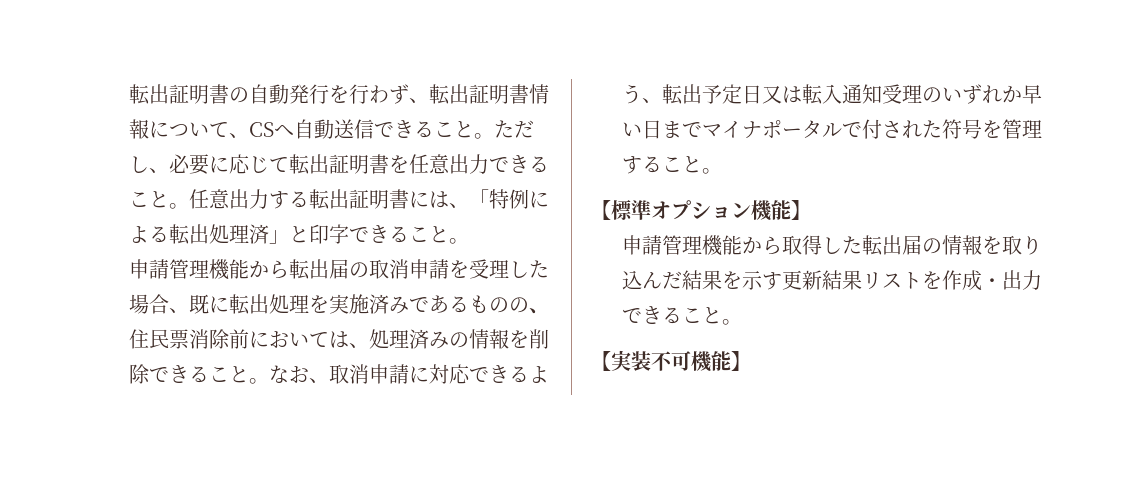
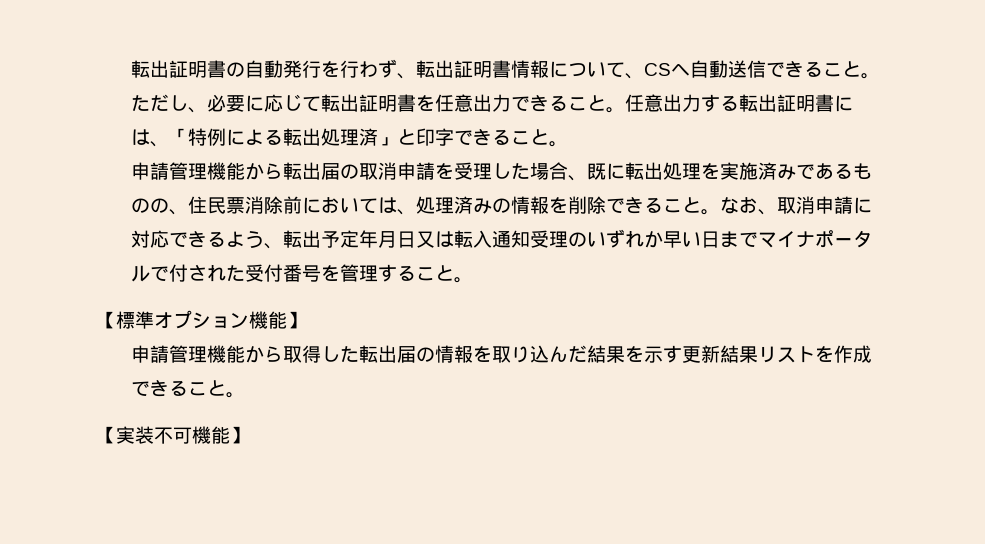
(742, 94) none -> [359,230,398,248] 年月
[941,119,962,139] 符 -> [245,264,303,282] 受付番
[981,270,1042,290] ・出力 -> (873, 354) none

